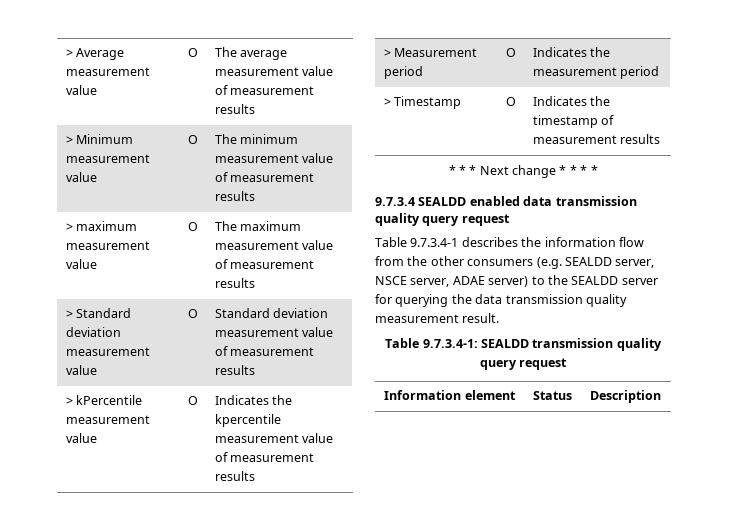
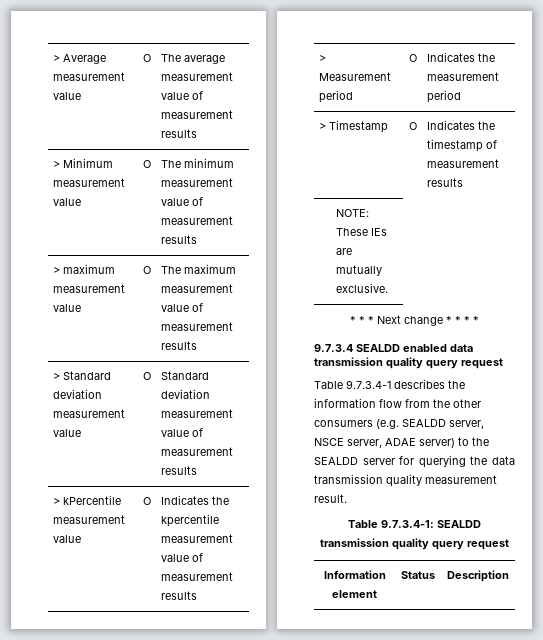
(660, 139) none -> [335,209,369,217] [335,228,387,236] [335,248,352,255] [335,265,382,276] [335,283,388,293] // NOTE: These IEs are mutually exclusive.

